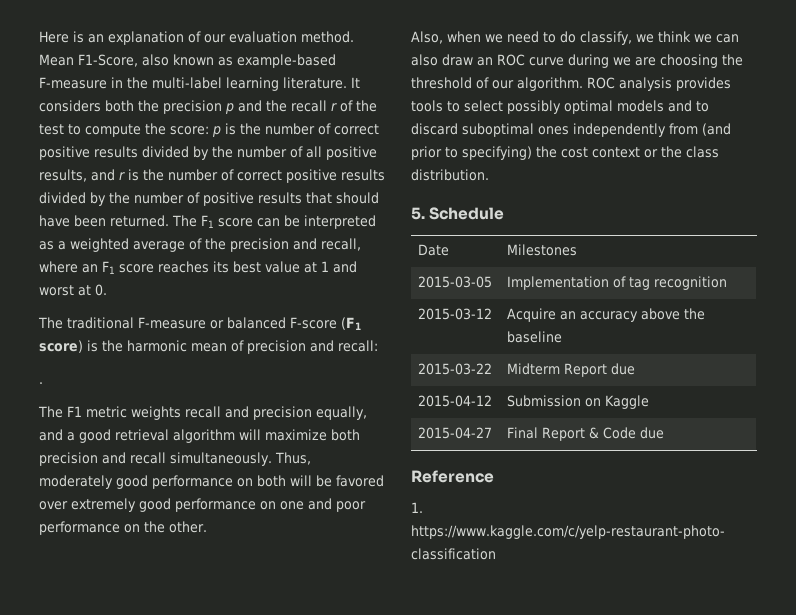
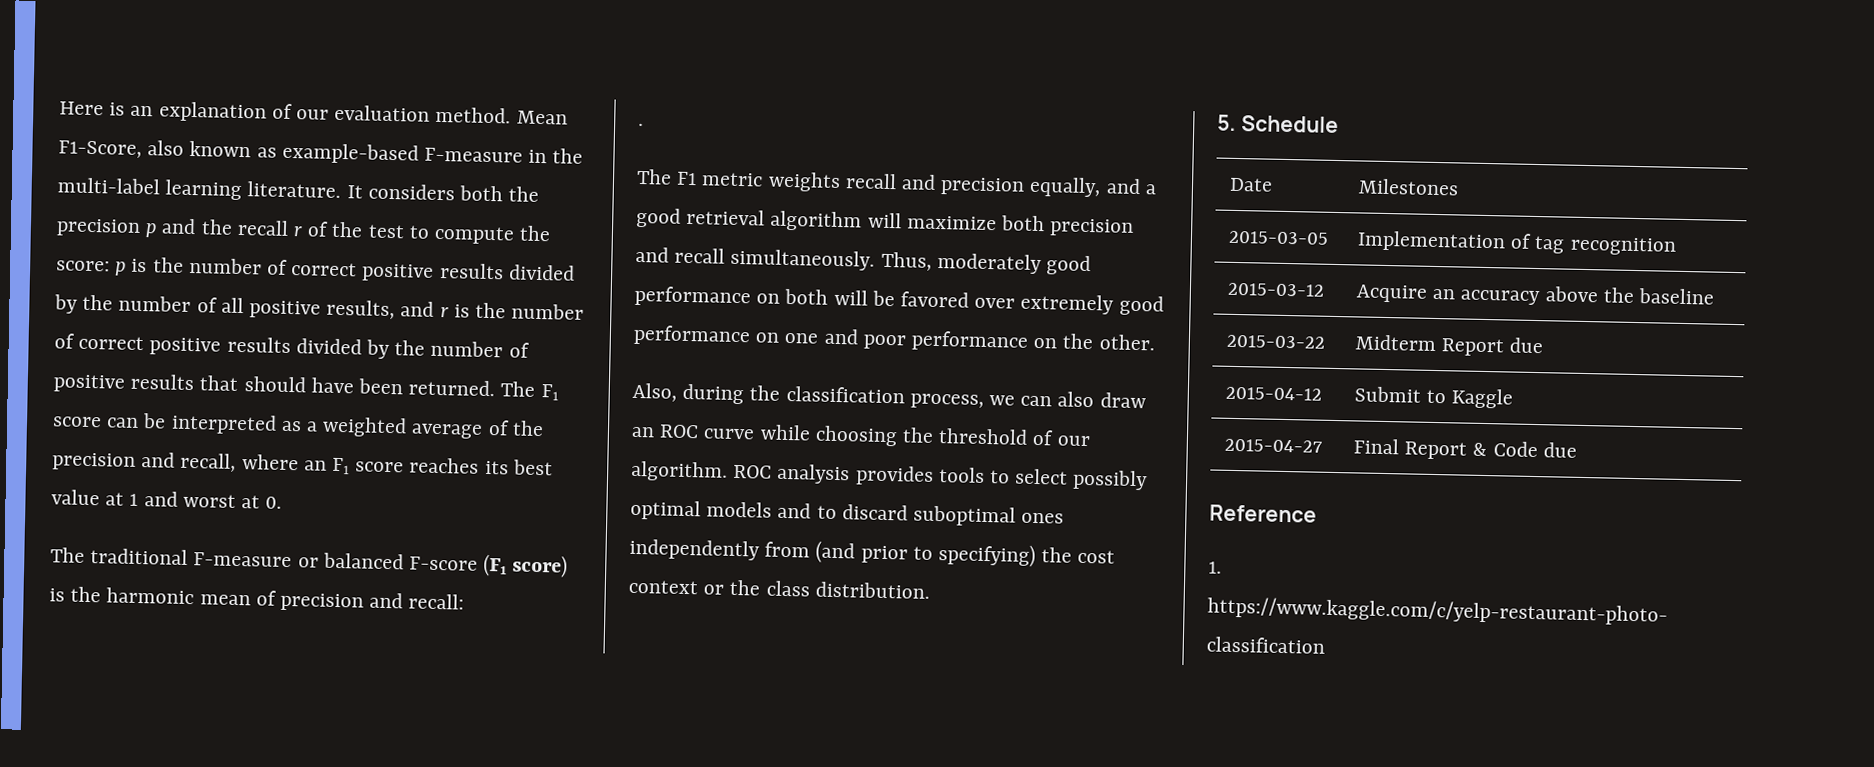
[447,31,691,45] when we need to do classify, we think -> [682,383,984,409] during the classification process,
[568,54,656,68] during we are -> [759,424,811,441] while
[507,395,602,407] Submission on -> [1353,386,1447,404] Submit to

